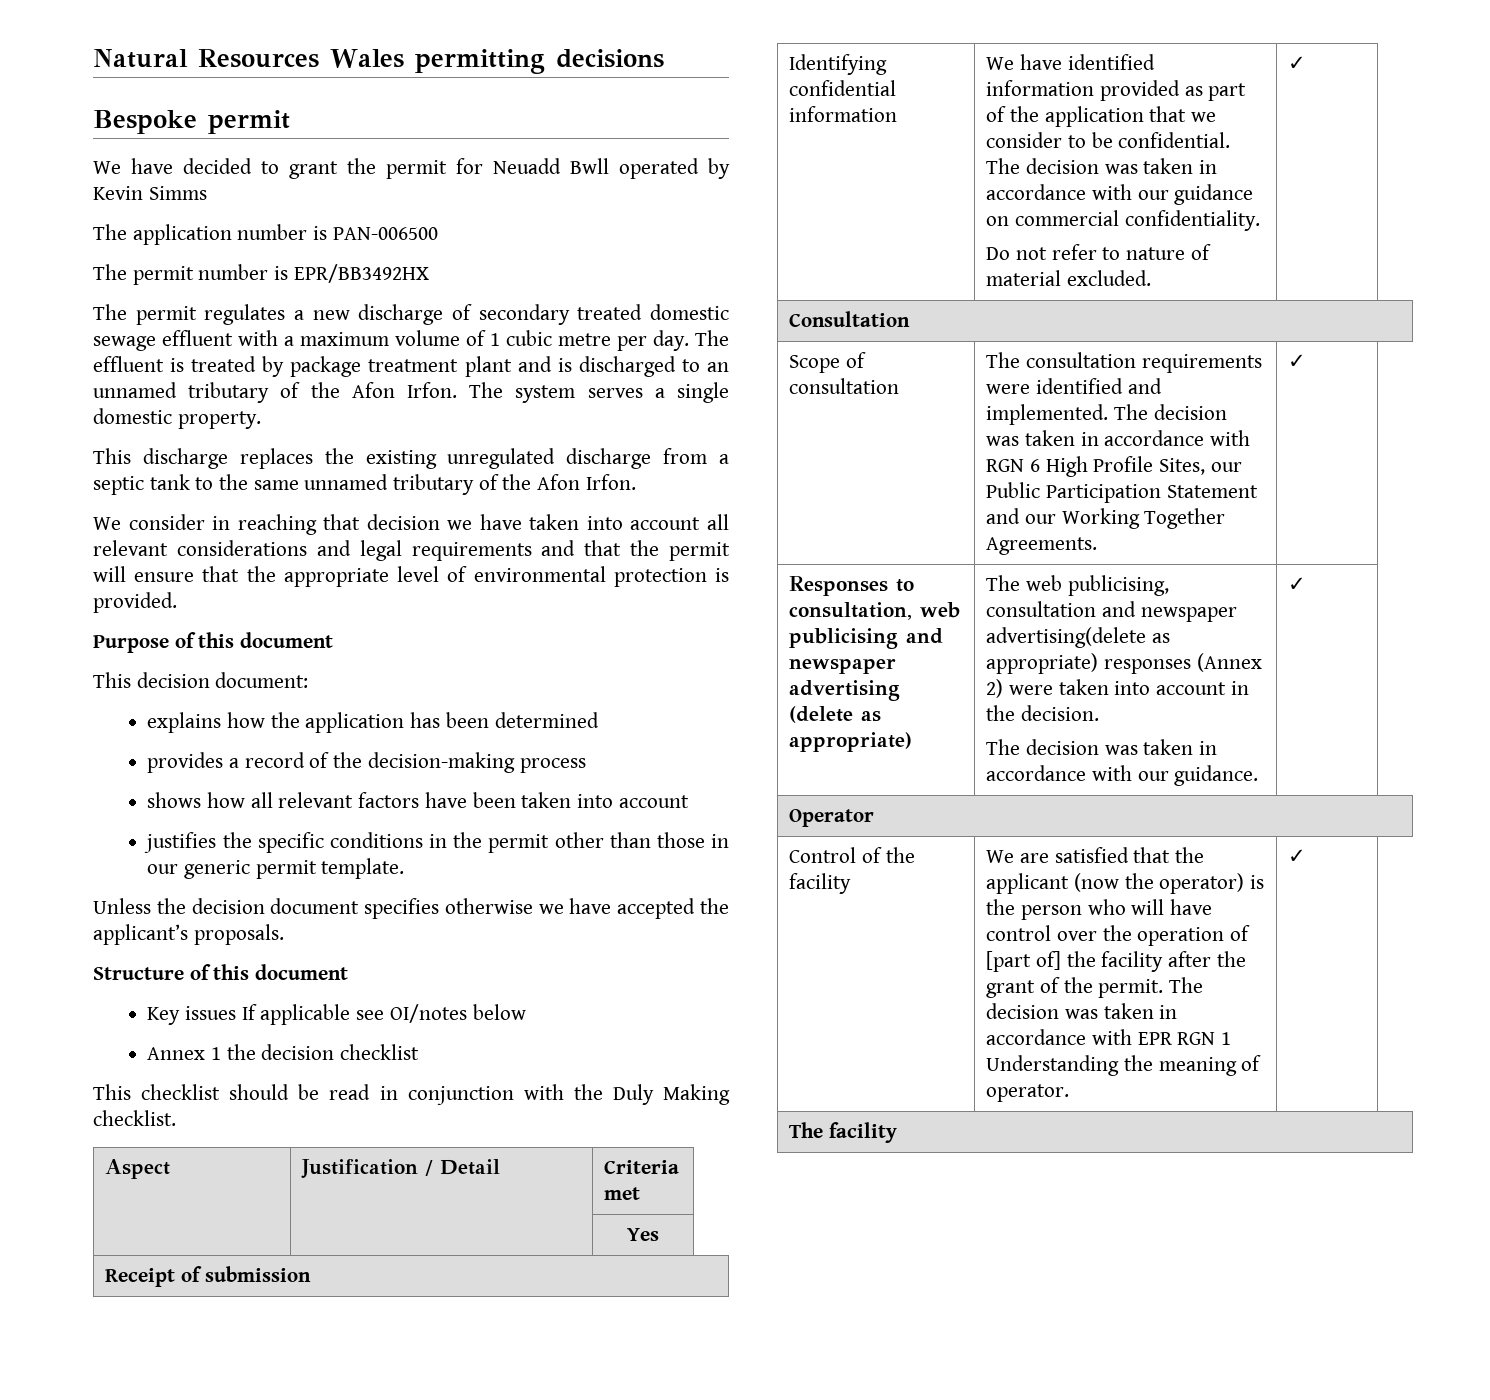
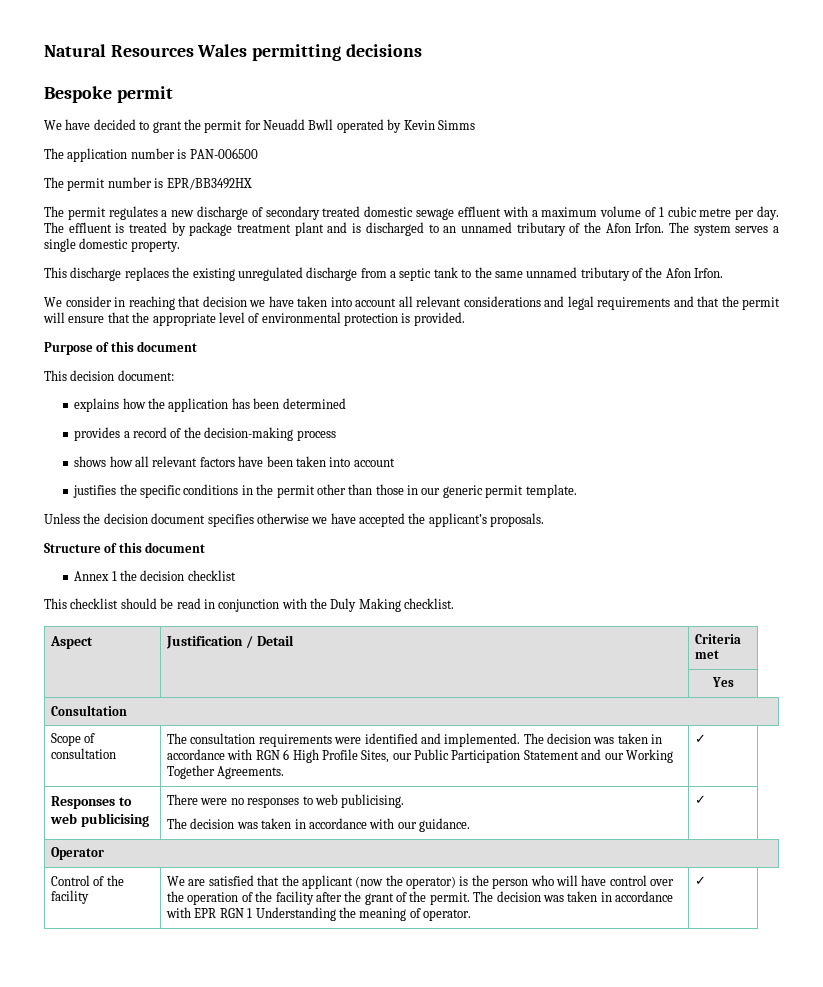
[147,1004,526,1025] // Key issues If applicable see OI/notes below -> (206, 547) none
[105,1266,311,1287] [789,54,888,75] [789,80,897,96] [789,106,898,122] [986,54,1155,70] [986,80,1247,101] [986,106,1216,127] [986,132,1231,148] [986,158,1217,174] [986,184,1254,205] [986,210,1260,231] [986,244,1211,260] [986,270,1151,286] [1288,56,1307,70] // Receipt of submission // Identifying confidential information | We have identified information provided as part of the application that we consider to be confidential. The decision was taken in accordance with our guidance on commercial confidentiality. // Do not refer to nature of material excluded. | ✓ -> (734, 682) none
[789,602,913,620] consultation, -> (132, 801) none
[906,628,944,644] [789,658,897,674] [789,680,901,701] [789,706,882,723] [789,732,913,752] [986,575,1169,596] [986,601,1237,622] [986,627,1170,648] [986,653,1262,674] [986,679,1249,698] [986,705,1099,721] and newspaper advertising (delete as appropriate) | The web publicising, consultation and newspaper advertising(delete as appropriate) responses (Annex 2) were taken into account in the decision. -> [167,794,405,808] | There were no responses to web publicising.
[986,951,1061,972] [part of] -> (253, 897) none
[789,1122,897,1143] // The facility -> (707, 880) none

